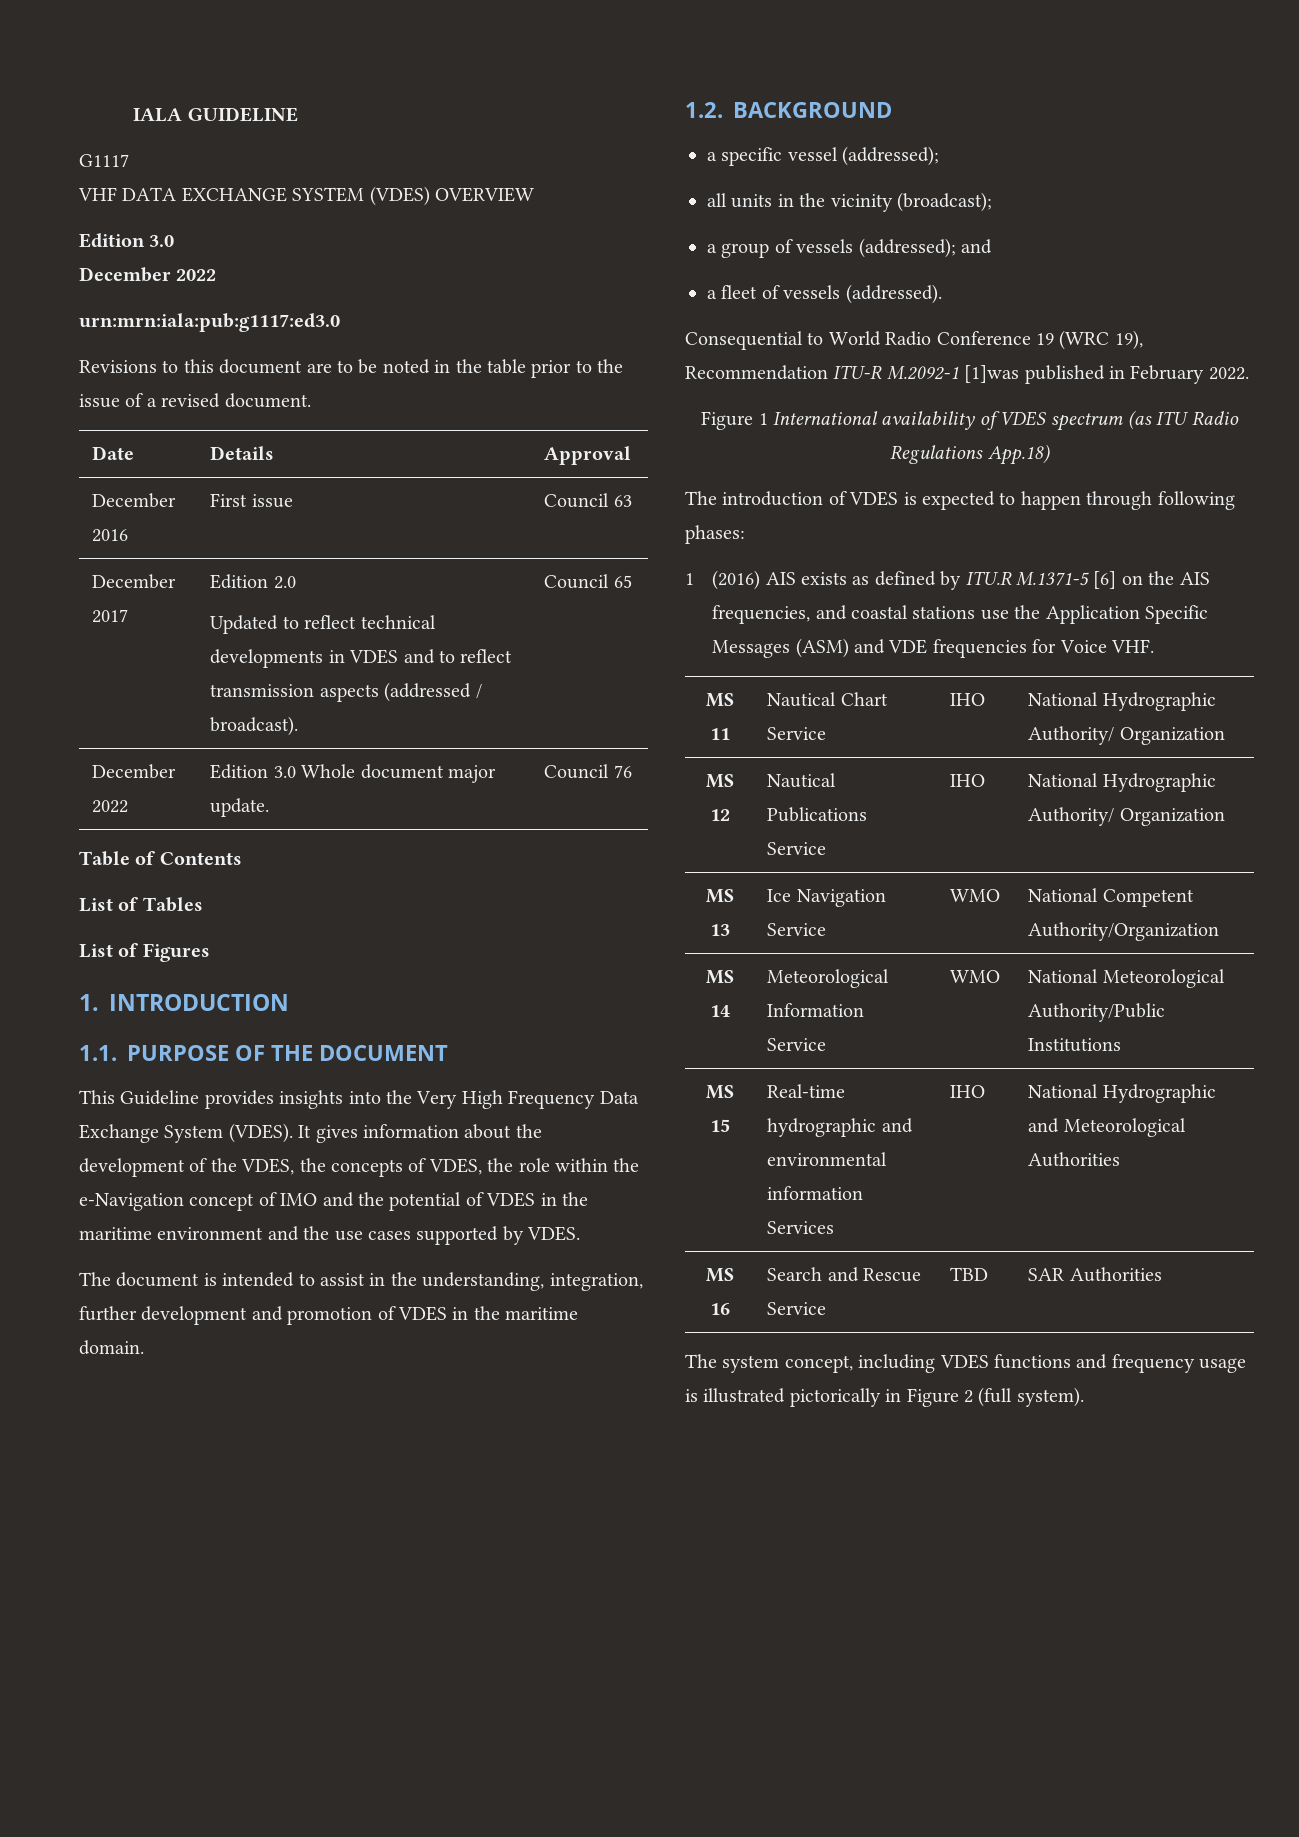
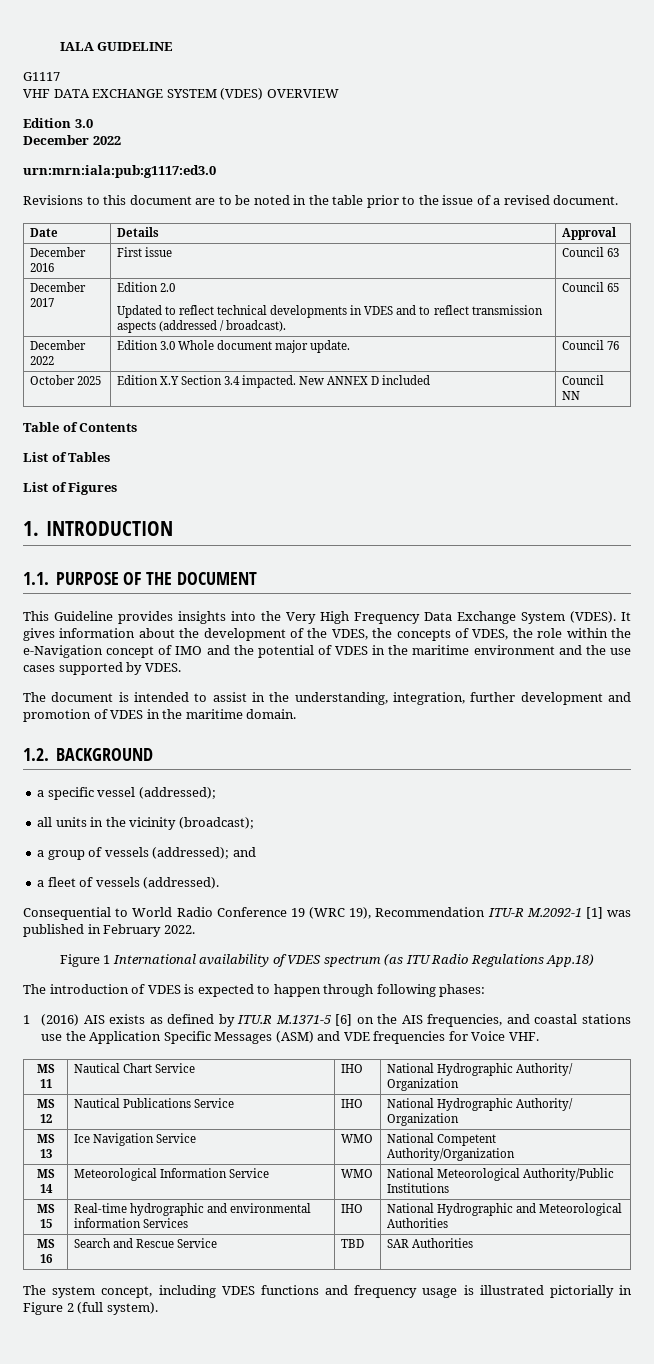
(632, 771) none -> [29,375,101,385] [116,375,431,388] [561,375,604,385] [561,391,580,400] // October 2025 | Edition X.Y Section 3.4 impacted. New ANNEX D included | Council NN
[964,365,1020,383] [1]was -> [585,907,631,919] [1] was
[789,1388,881,1407] pictorically -> [549,1285,614,1298] pictorially

